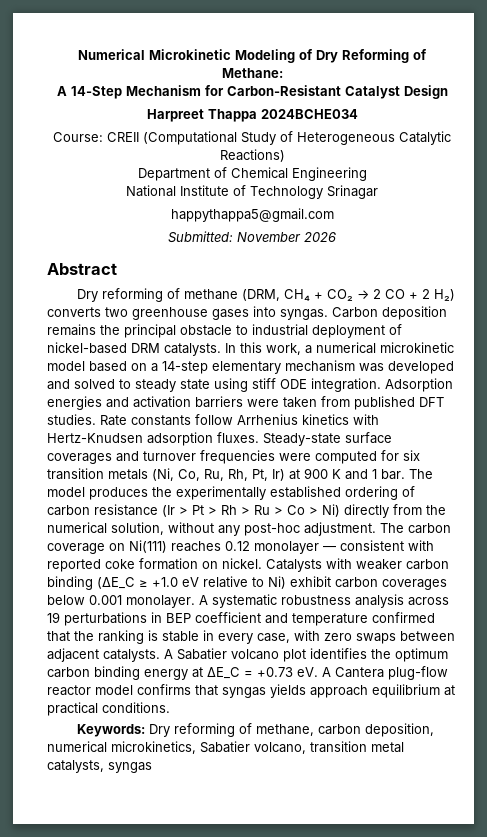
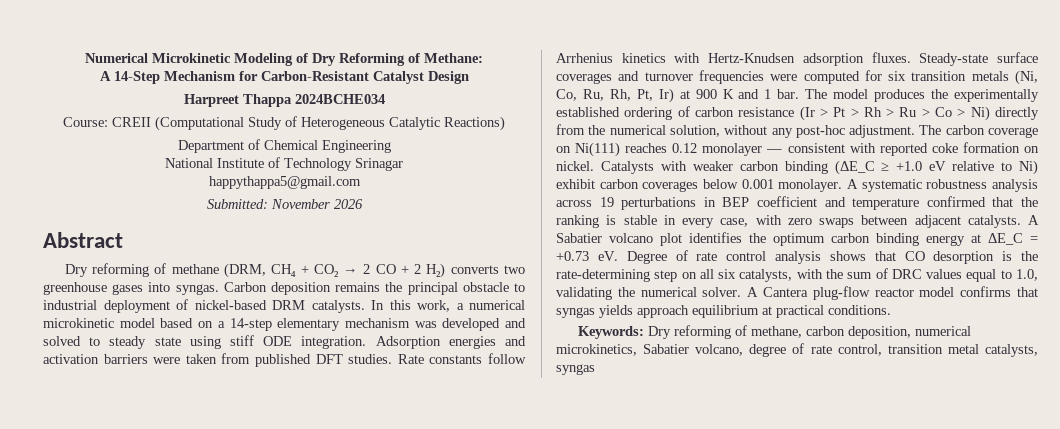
(318, 672) none -> [626,250,1038,264] [556,268,1038,282] [556,287,742,300] Degree of rate control analysis shows that CO desorption is the rate-determining step on all six catalysts, with the sum of DRC values equal to 1.0, validating the numerical solver.
(306, 748) none -> [749,343,882,357] degree of rate control,

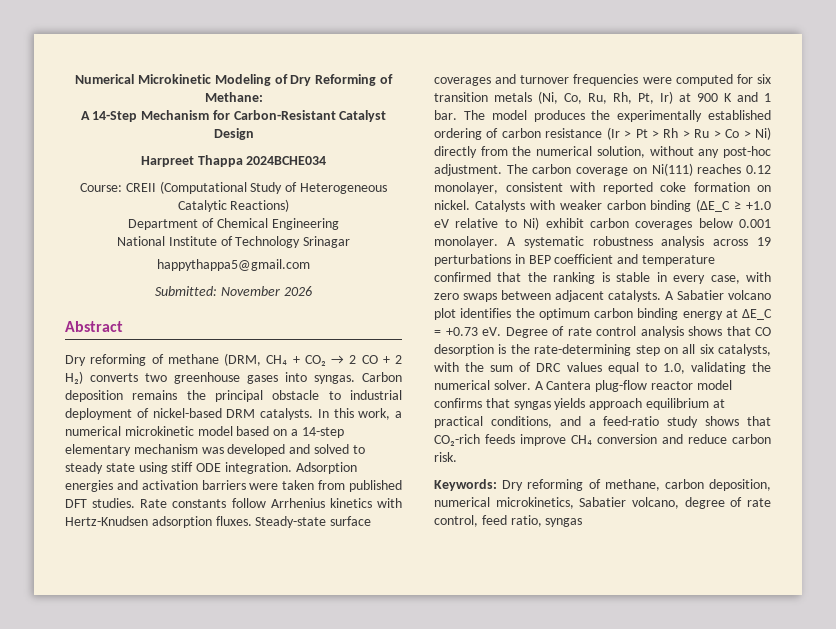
[702,143,783,156] monolayer — -> [434,182,498,194] monolayer,
[828,305,891,315] conditions. -> [490,416,771,428] [434,434,771,446] [434,452,457,462] conditions, and a feed-ratio study shows that CO₂-rich feeds improve CH₄ conversion and reduce carbon risk.
[887,344,1038,357] transition metal catalysts, -> [481,515,542,527] feed ratio,

